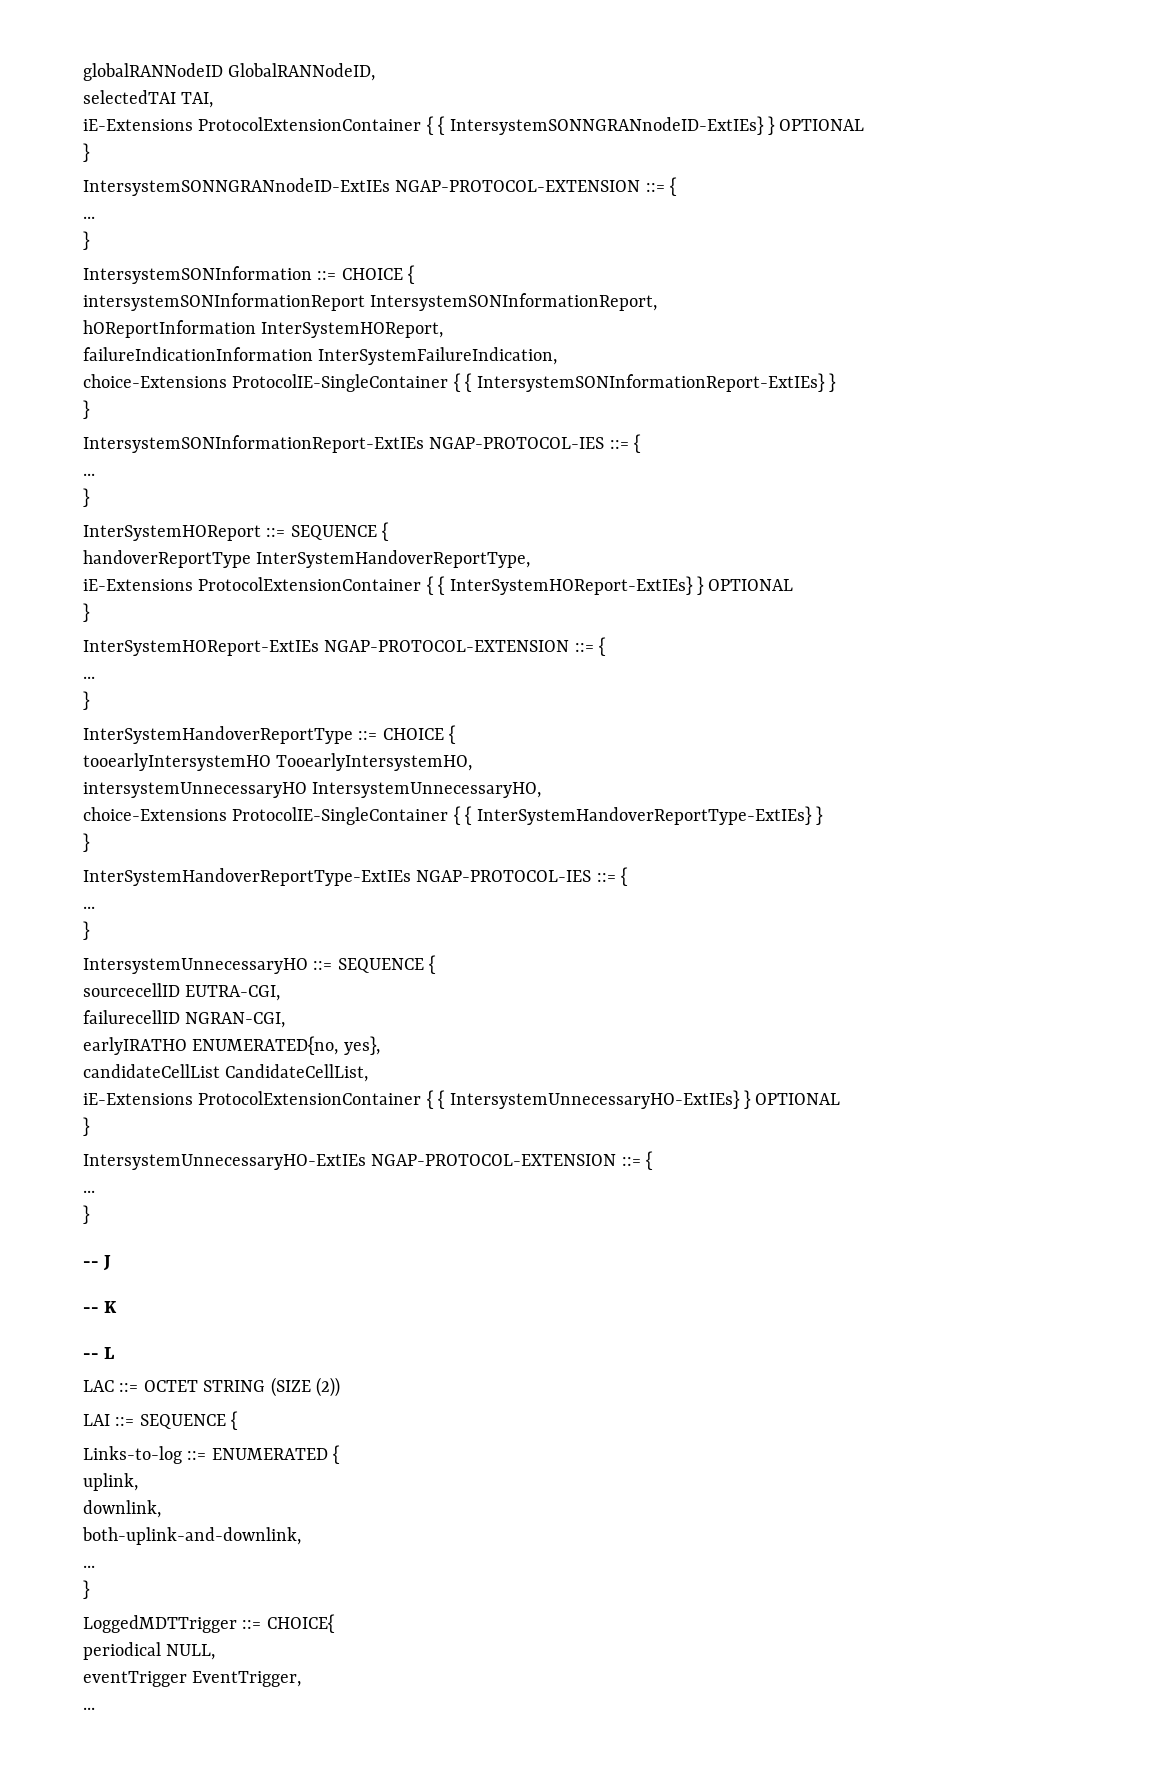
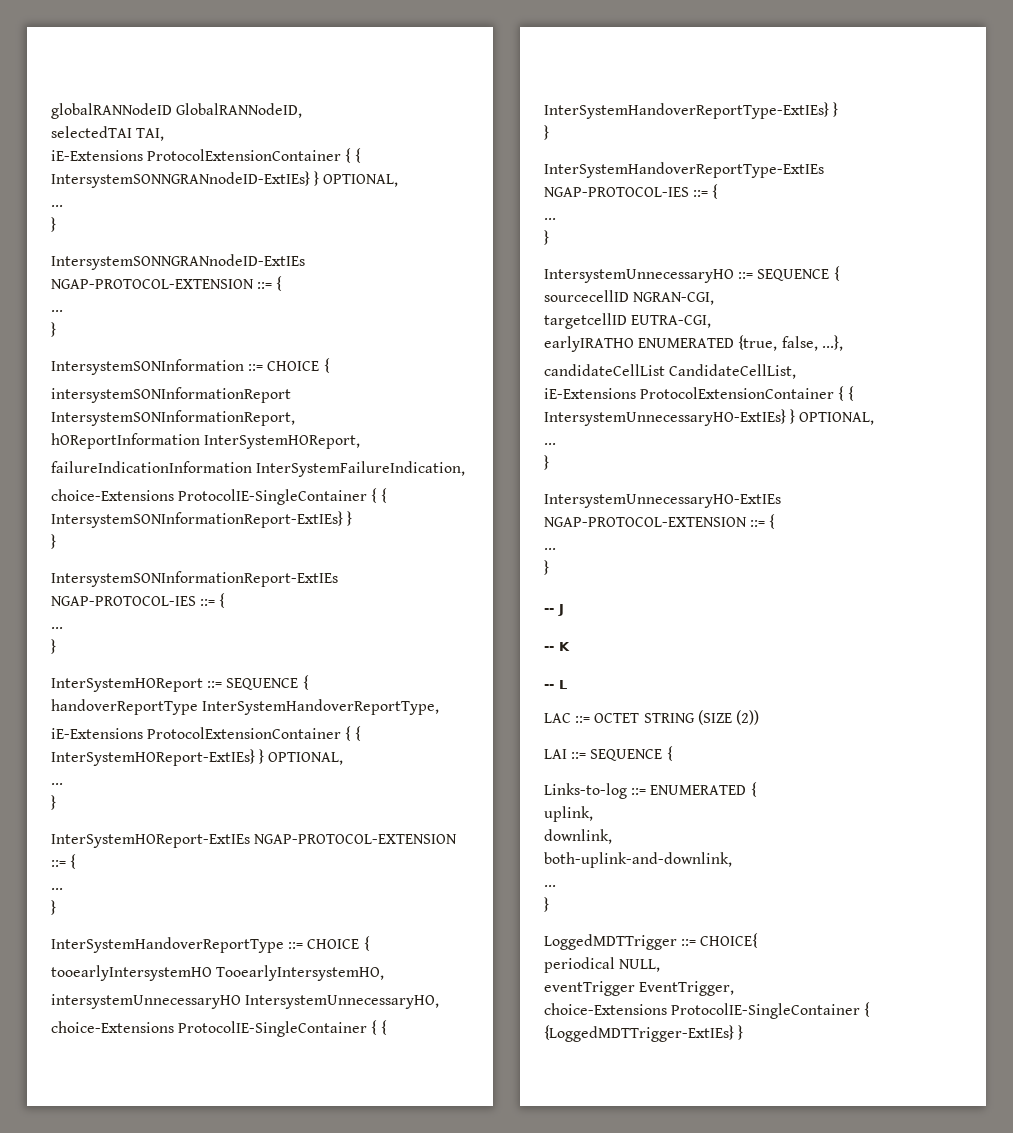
[779,119,865,131] OPTIONAL -> [323,174,399,187] [51,205,63,207] OPTIONAL, // ...
[708,579,794,591] OPTIONAL -> [268,752,344,765] [51,783,63,785] OPTIONAL, // ...
(180, 990) none -> [633,292,715,305] [544,313,627,329] NGRAN-CGI, // targetcellID
[83,1010,286,1028] // failurecellID NGRAN-CGI, -> (712, 321) none
[192,1036,380,1055] ENUMERATED{no, yes}, -> [638,335,843,351] ENUMERATED {true, false, ...},
[755,1093,841,1105] OPTIONAL -> [799,412,875,425] [544,443,556,445] OPTIONAL, // ...
[83,1707,95,1710] ... -> [544,1002,871,1019] [544,1025,744,1042] choice-Extensions ProtocolIE-SingleContainer { {LoggedMDTTrigger-ExtIEs} }

